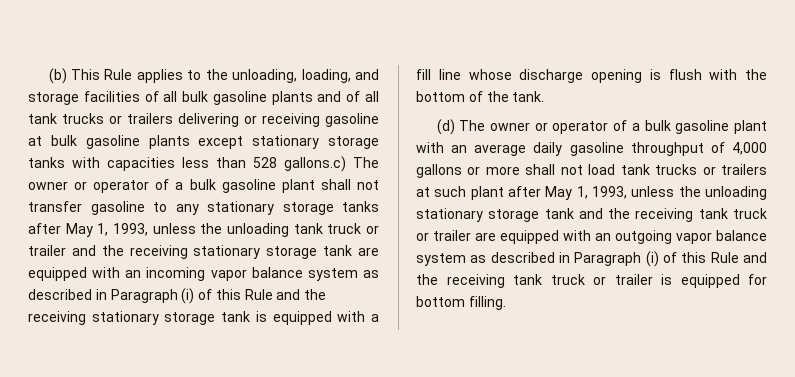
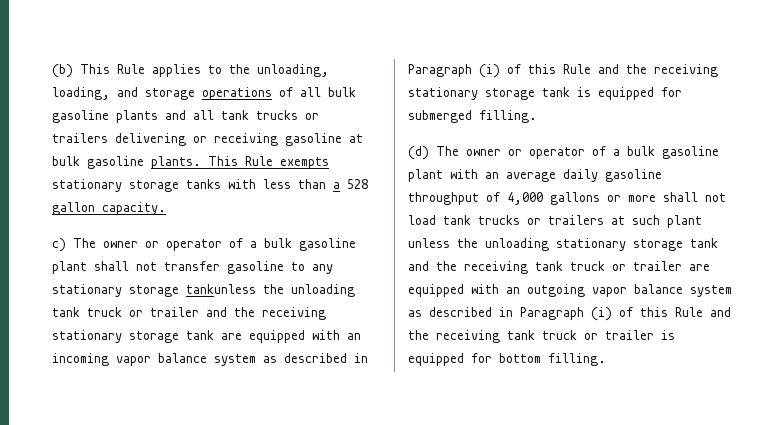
[83,91,140,102] facilities -> [202,87,272,100] operations
[346,91,361,102] of -> (186, 115) none
[148,135,244,149] plants except -> [151,156,329,169] plants. This Rule exempts
[107,157,175,171] capacities -> (256, 184) none
[253,156,346,172] 528 gallons.c) -> [333,179,368,189] [52,202,166,215] [52,238,66,252] a 528 gallon capacity. // c)
[342,201,379,212] [28,223,196,237] tanks after May 1, 1993, unless -> [186,284,256,294] tankunless
[337,311,380,322] [416,69,767,83] [416,91,545,102] with a fill line whose discharge opening is flush with the bottom of the tank. -> [661,87,682,97] [408,110,537,123] for submerged filling.
[508,186,627,200] after May 1, 1993, -> (702, 221) none

